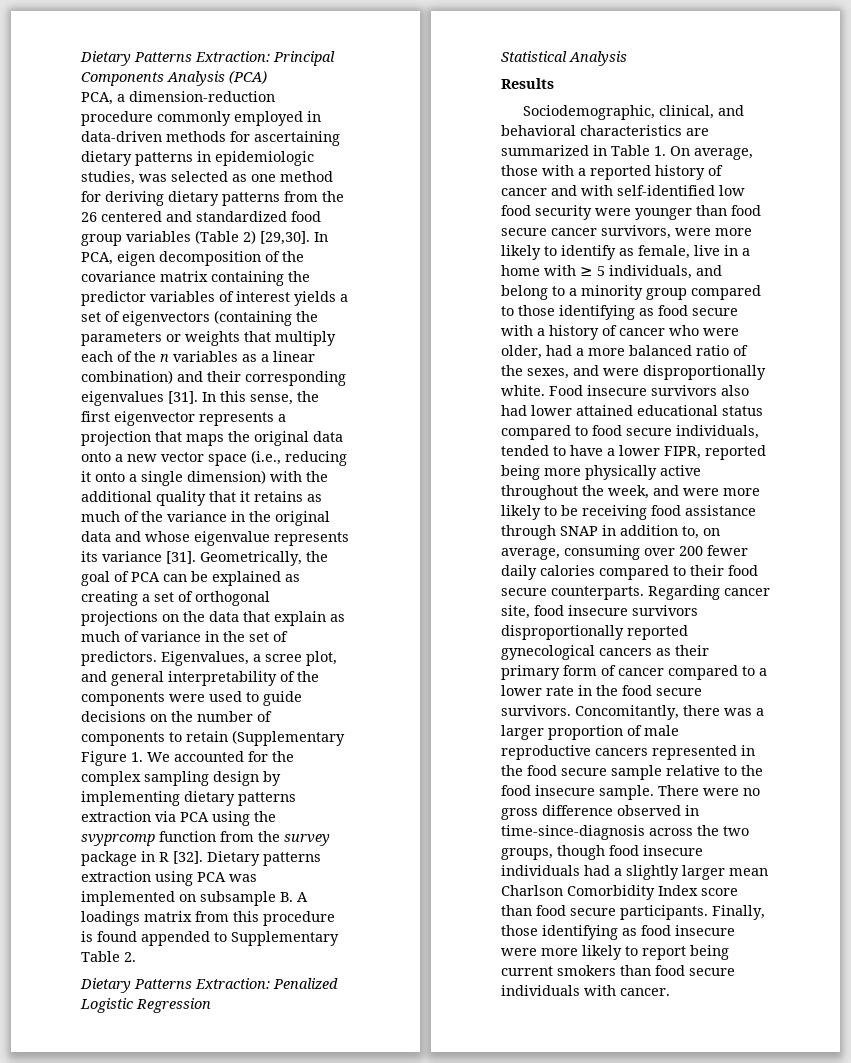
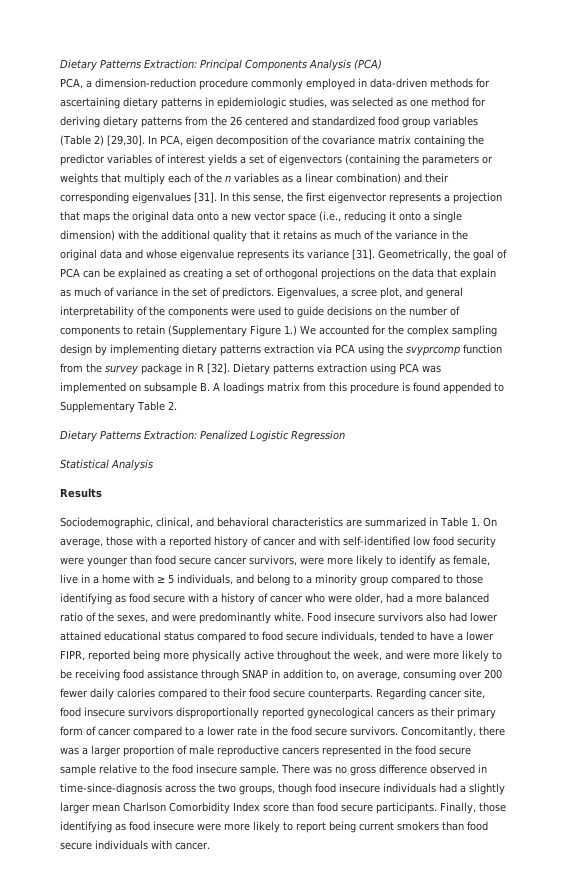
[131,752,143,762] 1. -> [284,325,297,336] 1.)
[643,365,766,380] disproportionally -> [199,612,271,624] predominantly
[703,788,739,796] were -> [313,766,332,774] was

